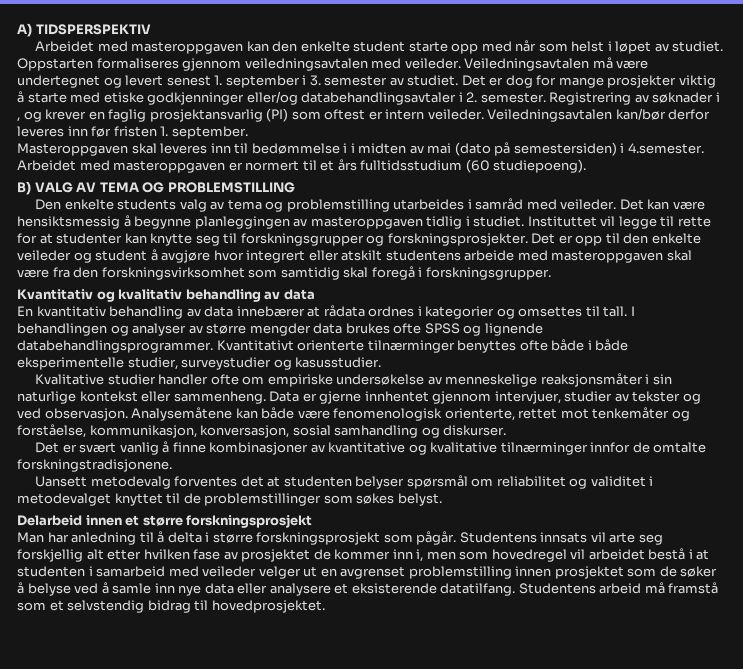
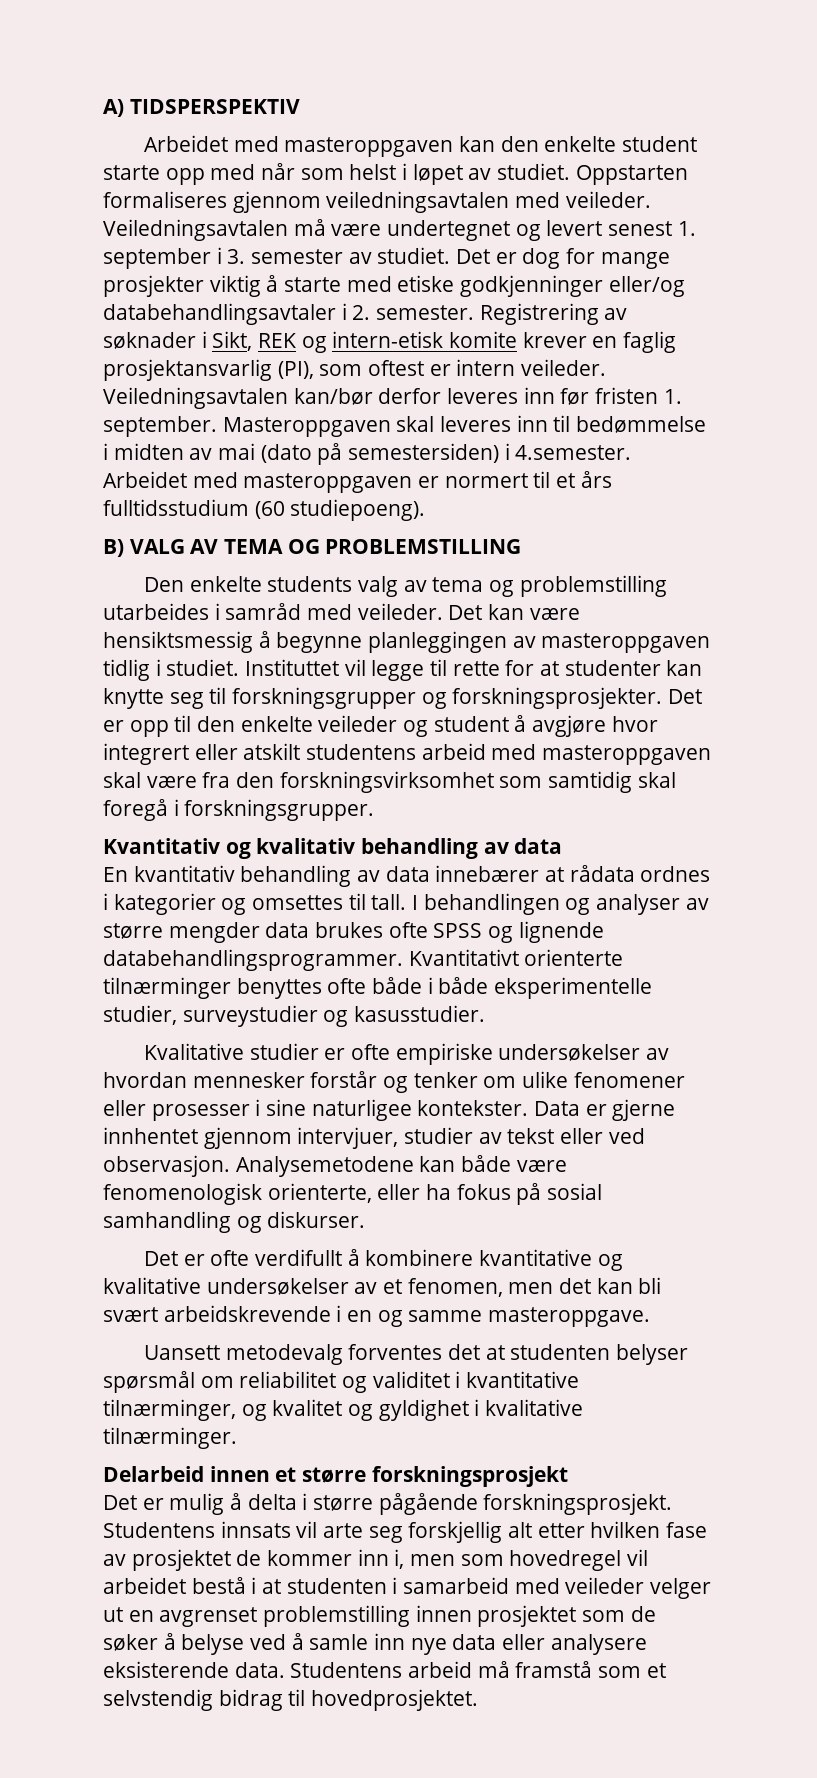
[17,111,42,122] , og -> [212,331,518,353] Sikt, REK og intern-etisk komite
[266,108,289,122] (PI) -> [277,361,314,379] (PI),
(248, 132) // -> (217, 426) none
[350,143,355,153] i -> (108, 451) none
[464,250,515,261] arbeide -> [421,743,486,760] arbeid
[158,373,672,387] [17,391,266,404] handler ofte om empiriske undersøkelse av menneskelige reaksjonsmåter i sin naturlige kontekst eller sammenheng. -> [324,1043,669,1065] [103,1071,685,1093] [103,1099,529,1121] er ofte empiriske undersøkelser av hvordan mennesker forstår og tenker om ulike fenomener eller prosesser i sine naturligee kontekster.
[632,391,701,404] tekster og -> [507,1128,604,1144] tekst eller
[131,407,233,421] Analysemåtene -> [235,1156,414,1177] Analysemetodene
[518,407,690,421] [17,424,290,438] rettet mot tenkemåter og forståelse, kommunikasjon, konversasjon, -> [377,1183,542,1205] eller ha fokus på
[79,441,707,455] [17,459,172,472] svært vanlig å finne kombinasjoner av kvantitative og kvalitative tilnærminger innfor de omtalte forskningstradisjonene. -> [210,1249,623,1271] [103,1277,662,1297] [103,1305,651,1327] ofte verdifullt å kombinere kvantitative og kvalitative undersøkelser av et fenomen, men det kan bli svært arbeidskrevende i en og samme masteroppgave.
[17,493,442,506] metodevalget knyttet til de problemstillinger som søkes belyst. -> [466,1371,580,1388] [103,1399,584,1421] [103,1427,237,1449] kvantitative tilnærminger, og kvalitet og gyldighet i kvalitative tilnærminger.
[17,532,154,545] Man har anledning til -> [103,1493,225,1515] Det er mulig
[256,531,457,545] forskningsprosjekt som pågår. -> [378,1493,673,1515] pågående forskningsprosjekt.
[334,583,516,596] et eksisterende datatilfang. -> [103,1661,285,1678] eksisterende data.

